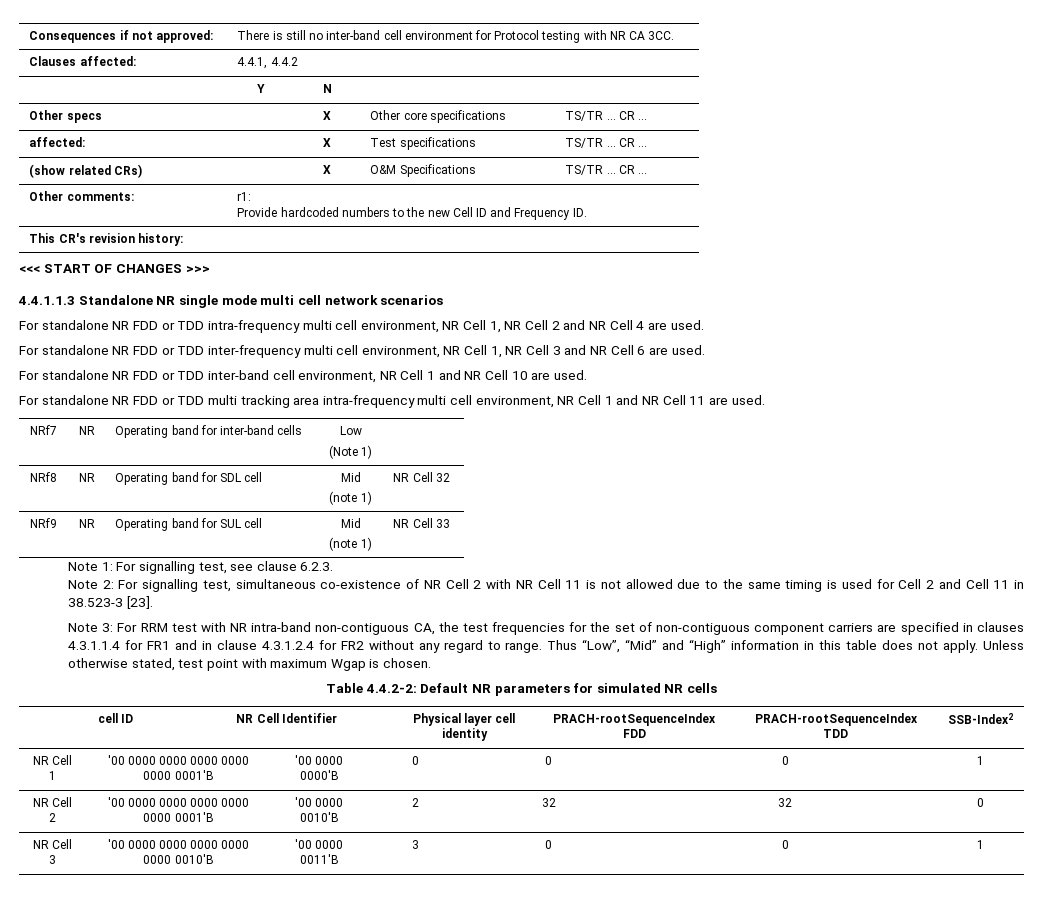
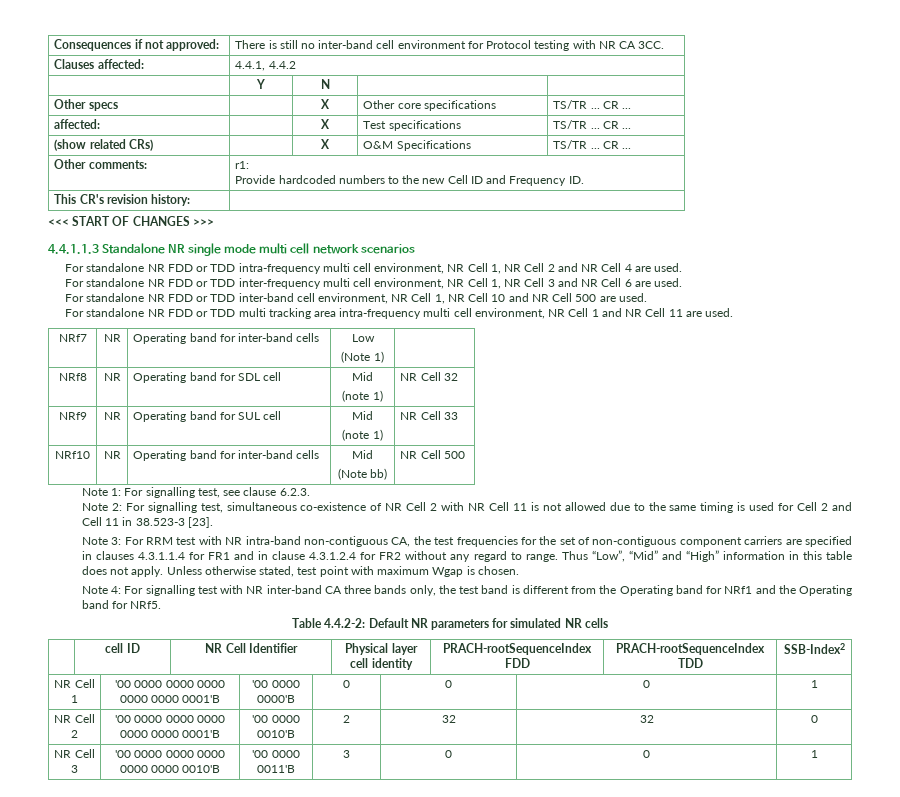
[427,370,528,380] 1 and NR Cell 10 -> [434,293,597,304] 1, NR Cell 10 and NR Cell 500
(450, 523) none -> [55,451,90,459] [103,451,121,459] [133,450,320,461] [352,450,373,459] [337,468,388,480] [400,450,465,459] // NRf10 | NR | Operating band for inter-band cells | Mid // (Note bb) | NR Cell 500
(432, 663) none -> [81,585,852,596] [81,600,162,609] // Note 4: For signalling test with NR inter-band CA three bands only, the test band is different from the Operating band for NRf1 and the Operating band for NRf5.

